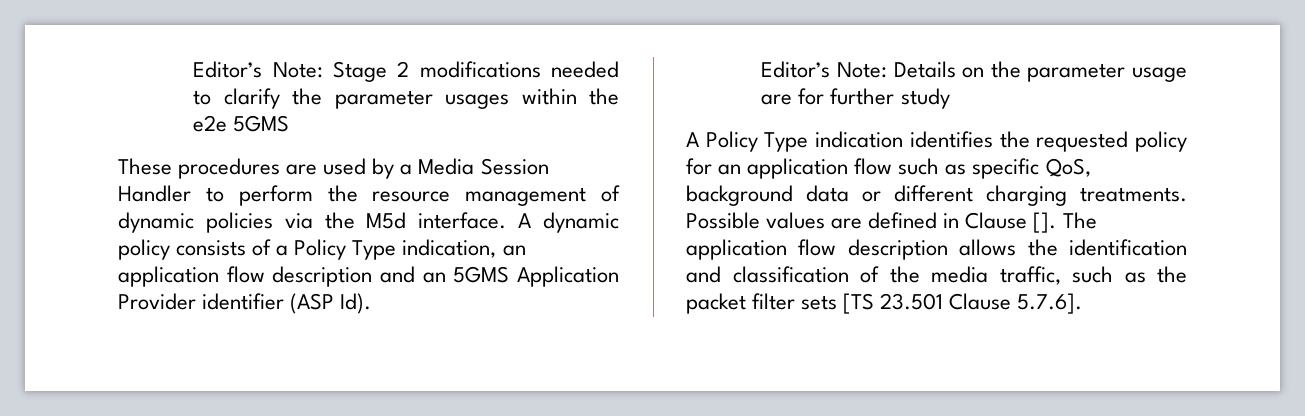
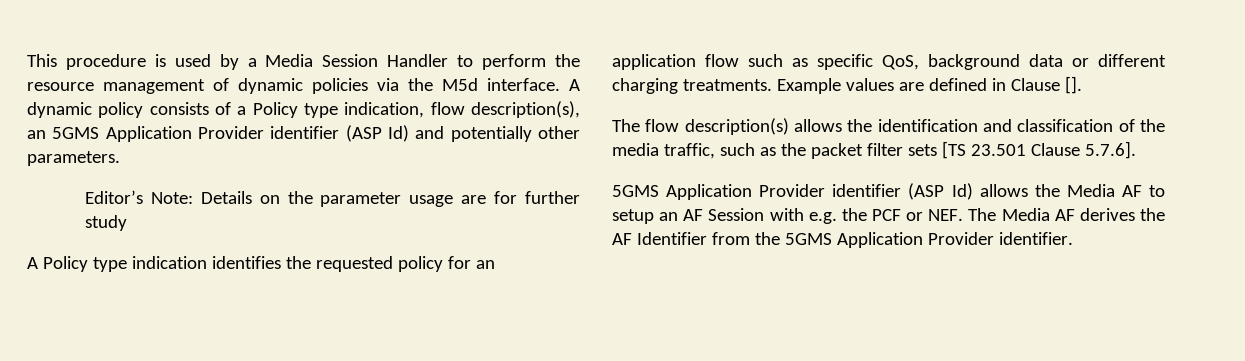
[193,61,619,82] [193,88,619,109] [193,115,290,132] [118,158,318,179] Editor’s Note: Stage 2 modifications needed to clarify the parameter usages within the e2e 5GMS // These procedures are -> [27,54,166,70] This procedure is
[352,239,526,260] [118,266,415,287] Type indication, an application flow description and -> [303,101,580,118] type indication, flow description(s),
[340,293,372,314] Id). -> [387,125,580,142] [27,151,120,166] Id) and potentially other parameters.
[764,132,809,152] Type -> [92,257,127,272] type
[686,212,760,229] Possible -> [776,78,841,94] Example
[1062,212,1097,229] [686,239,948,260] The application flow description -> [612,118,789,135] // The flow description(s)
(1083, 303) none -> [612,183,1165,200] [612,208,1165,224] [612,232,1073,248] // 5GMS Application Provider identifier (ASP Id) allows the Media AF to setup an AF Session with e.g. the PCF or NEF. The Media AF derives the AF Identifier from the 5GMS Application Provider identifier.

